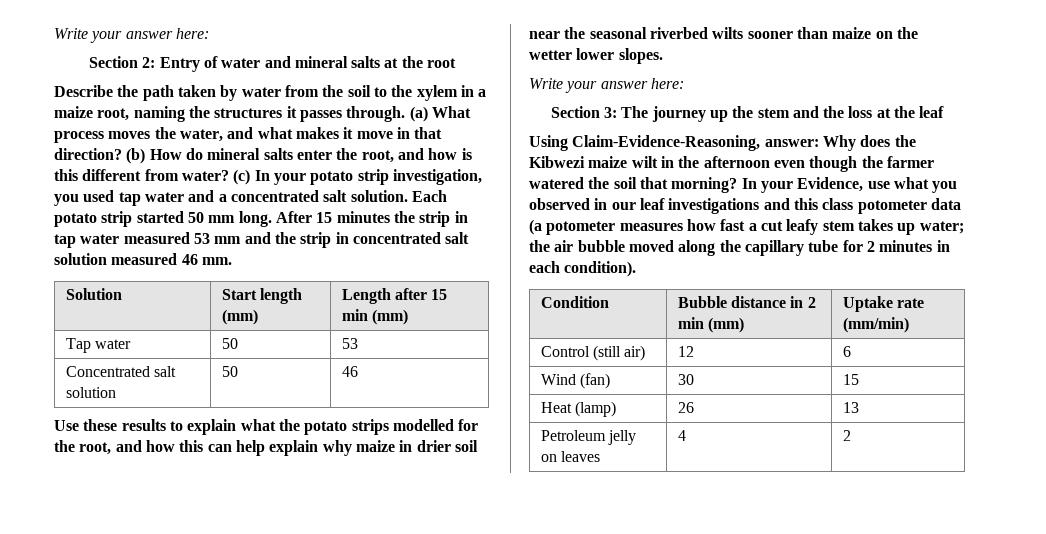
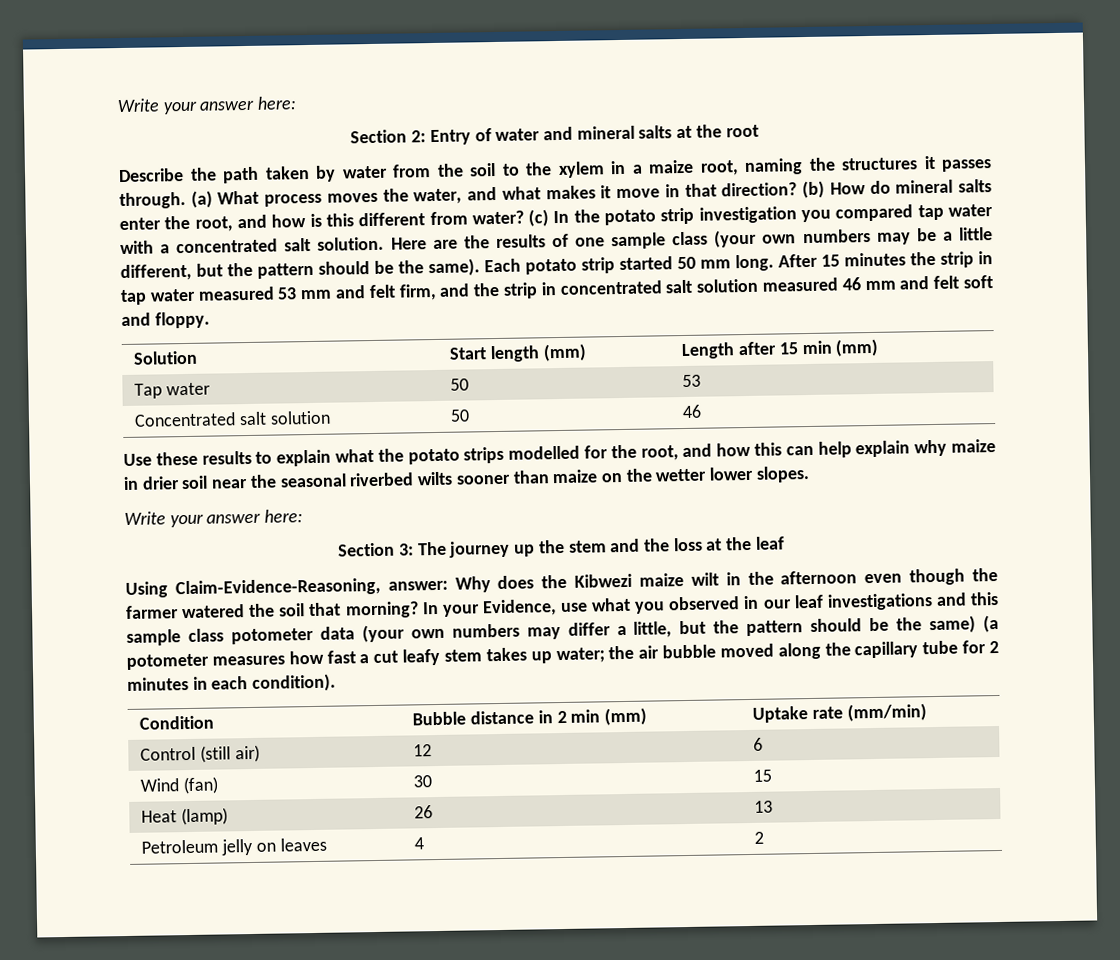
[273,169,482,185] [54,190,215,206] your potato strip investigation, you used tap water and -> [573,204,993,226] [120,240,154,255] the potato strip investigation you compared tap water with
(408, 196) none -> [390,227,993,250] [120,258,480,282] Here are the results of one sample class (your own numbers may be a little different, but the pattern should be the same).
(271, 238) none -> [368,283,471,301] felt firm, and
[201,257,232,265] mm. -> [864,275,993,291] [121,311,210,329] mm and felt soft and floppy.
(818, 204) none -> [126,629,181,646] sample
(961, 204) none -> [361,615,977,643] (your own numbers may differ a little, but the pattern should be the same)

